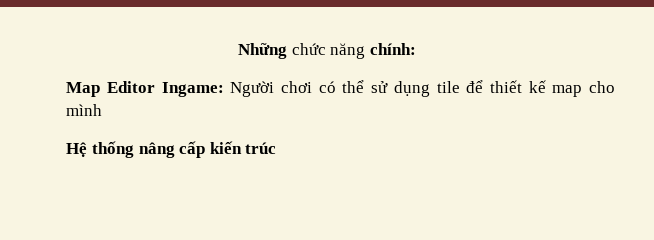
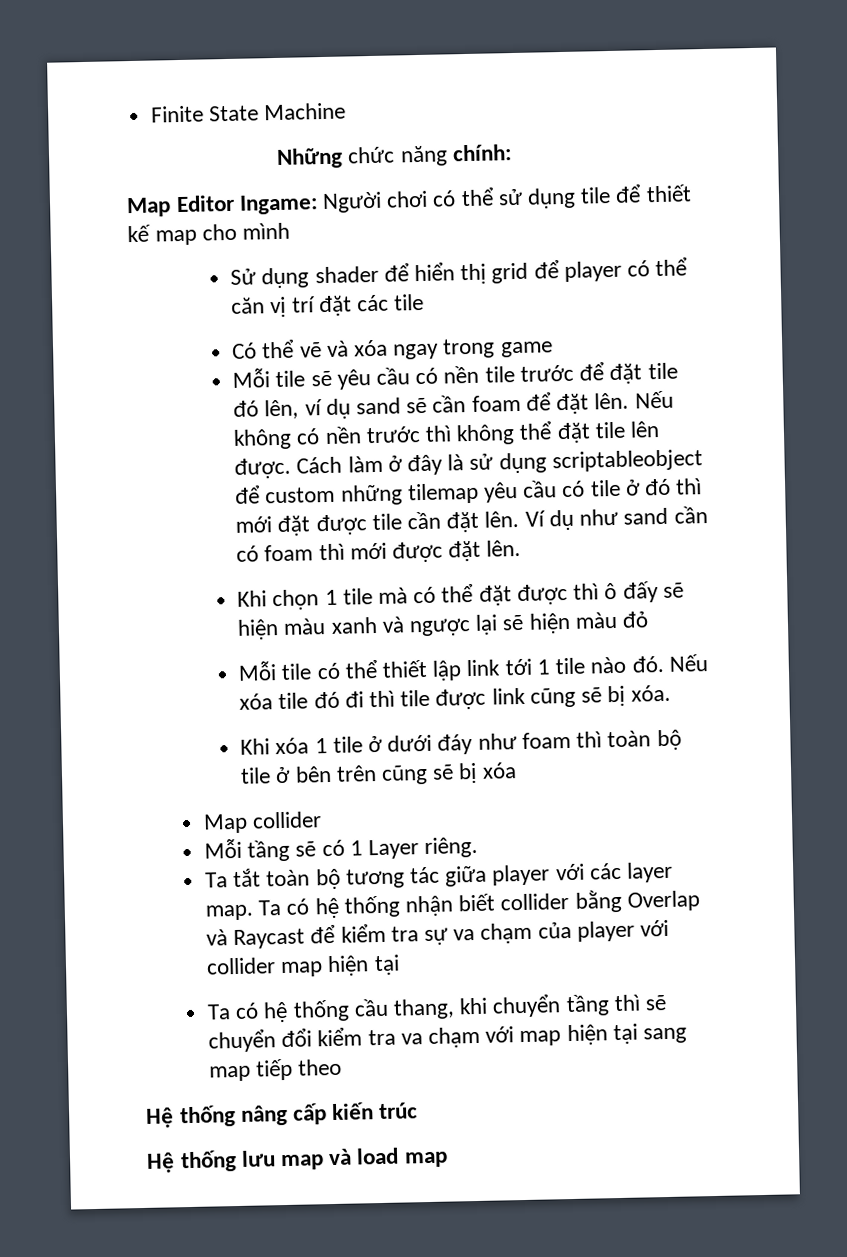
(238, 51) none -> [150,102,347,123] Finite State Machine //
(103, 110) none -> [230,257,689,289] [231,293,425,318] [231,338,553,360] [232,362,678,390] [233,390,674,420] [233,421,661,450] [234,449,703,479] [234,478,703,506] [235,506,708,537] [236,539,522,563] [237,581,684,611] [237,611,650,640] [238,654,708,681] [239,684,671,710] [240,729,682,755] [240,762,517,785] [202,811,323,834] [203,836,479,862] [204,861,674,890] [204,889,700,921] [205,919,670,950] [205,954,400,978] [206,994,668,1023] [207,1023,688,1053] [208,1058,343,1082] // Sử dụng shader để hiển thị grid để player có thể căn vị trí đặt các tile // Có thể vẽ và xóa ngay trong game // Mỗi tile sẽ yêu cầu có nền tile trước để đặt tile đó lên, ví dụ sand sẽ cần foam để đặt lên. Nếu không có nền trước thì không thể đặt tile lên được. Cách làm ở đây là sử dụng scriptableobject để custom những tilemap yêu cầu có tile ở đó thì mới đặt được tile cần đặt lên. Ví dụ như sand cần có foam thì mới được đặt lên. // Khi chọn 1 tile mà có thể đặt được thì ô đấy sẽ hiện màu xanh và ngược lại sẽ hiện màu đỏ // Mỗi tile có thể thiết lập link tới 1 tile nào đó. Nếu xóa tile đó đi thì tile được link cũng sẽ bị xóa. // Khi xóa 1 tile ở dưới đáy như foam thì toàn bộ tile ở bên trên cũng sẽ bị xóa // Map collider // Mỗi tầng sẽ có 1 Layer riêng. // Ta tắt toàn bộ tương tác giữa player với các layer map. Ta có hệ thống nhận biết collider bằng Overlap và Raycast để kiểm tra sự va chạm của player với collider map hiện tại // Ta có hệ thống cầu thang, khi chuyển tầng thì sẽ chuyển đổi kiểm tra va chạm với map hiện tại sang map tiếp theo
(277, 148) none -> [146,1147,448,1173] // Hệ thống lưu map và load map

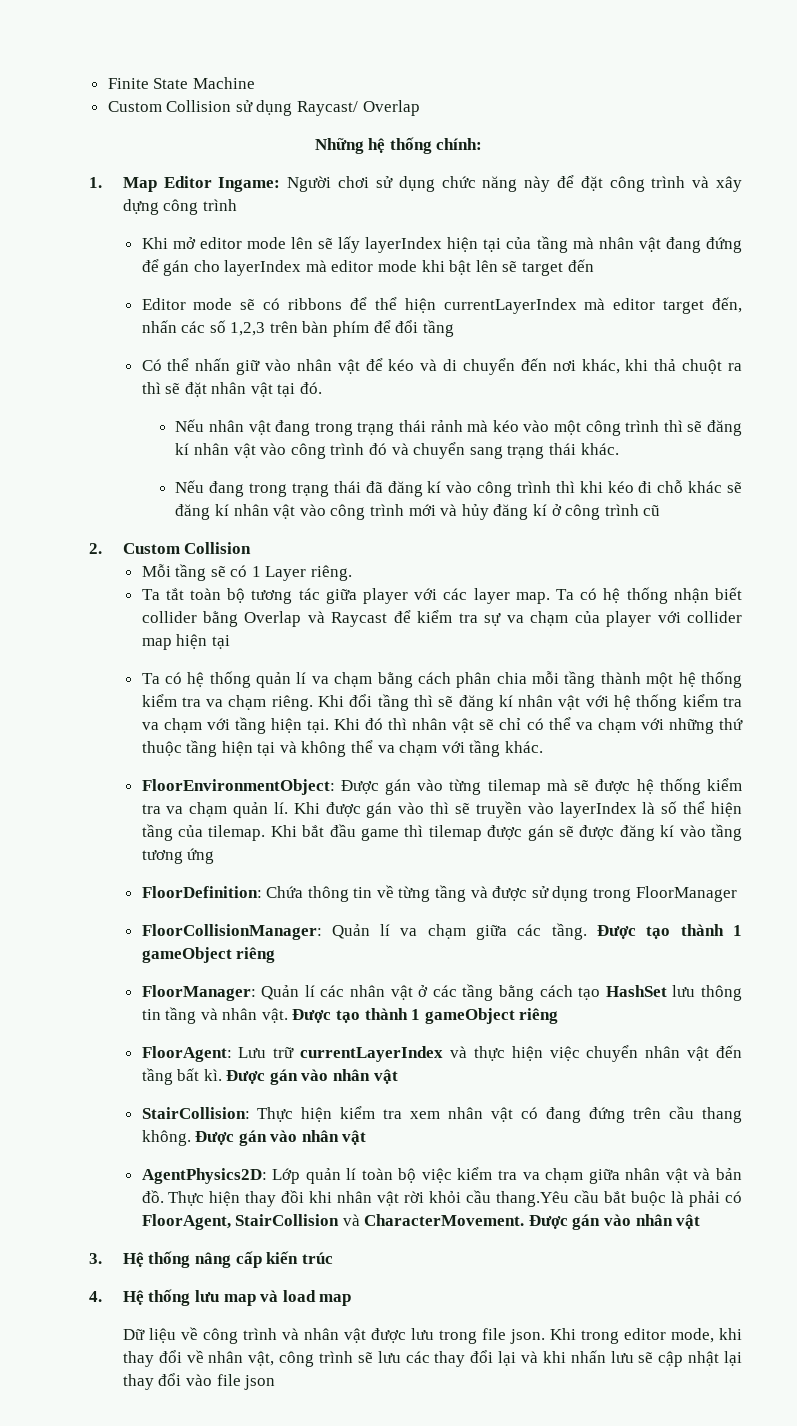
(347, 111) none -> [107,100,420,116] // Custom Collision sử dụng Raycast/ Overlap
[347,145,448,167] chức năng -> [368,137,432,154] hệ thống
(512, 153) none -> [88,177,102,188] 1.
[432,184,692,209] [127,222,290,246] [230,257,689,289] [231,293,425,318] [231,338,553,360] [232,362,678,390] [233,390,674,420] [233,421,661,450] [234,449,703,479] [234,478,703,506] [235,506,708,537] [236,539,522,563] [237,581,684,611] [237,611,650,640] [238,654,708,681] [239,684,671,710] [240,729,682,755] [240,762,517,785] [202,811,323,834] có thể sử dụng tile để thiết kế map cho mình // Sử dụng shader để hiển thị grid để player có thể căn vị trí đặt các tile // Có thể vẽ và xóa ngay trong game // Mỗi tile sẽ yêu cầu có nền tile trước để đặt tile đó lên, ví dụ sand sẽ cần foam để đặt lên. Nếu không có nền trước thì không thể đặt tile lên được. Cách làm ở đây là sử dụng scriptableobject để custom những tilemap yêu cầu có tile ở đó thì mới đặt được tile cần đặt lên. Ví dụ như sand cần có foam thì mới được đặt lên. // Khi chọn 1 tile mà có thể đặt được thì ô đấy sẽ hiện màu xanh và ngược lại sẽ hiện màu đỏ // Mỗi tile có thể thiết lập link tới 1 tile nào đó. Nếu xóa tile đó đi thì tile được link cũng sẽ bị xóa. // Khi xóa 1 tile ở dưới đáy như foam thì toàn bộ tile ở bên trên cũng sẽ bị xóa // Map collider -> [375,175,742,192] [122,199,237,215] [141,236,742,253] [141,259,594,276] [141,297,742,314] [141,320,454,337] [141,358,742,375] [141,382,323,397] [175,419,742,436] [175,442,619,459] [175,480,743,497] [175,504,661,520] [88,542,252,554] sử dụng chức năng này để đặt công trình và xây dựng công trình // Khi mở editor mode lên sẽ lấy layerIndex hiện tại của tầng mà nhân vật đang đứng để gán cho layerIndex mà editor mode khi bật lên sẽ target đến // Editor mode sẽ có ribbons để thể hiện currentLayerIndex mà editor target đến, nhấn các số 1,2,3 trên bàn phím để đổi tầng // Có thể nhấn giữ vào nhân vật để kéo và di chuyển đến nơi khác, khi thả chuột ra thì sẽ đặt nhân vật tại đó. // Nếu nhân vật đang trong trạng thái rảnh mà kéo vào một công trình thì sẽ đăng kí nhân vật vào công trình đó và chuyển sang trạng thái khác. // Nếu đang trong trạng thái đã đăng kí vào công trình thì khi kéo đi chỗ khác sẽ đăng kí nhân vật vào công trình mới và hủy đăng kí ở công trình cũ // 2. Custom Collision
[353,994,668,1020] [207,1028,313,1053] cầu thang, khi chuyển tầng thì sẽ chuyển đổi -> [256,671,743,688] [141,694,678,711] quản lí va chạm bằng cách phân chia mỗi tầng thành một hệ thống kiểm tra va chạm riêng. Khi đổi tầng thì sẽ đăng kí nhân vật với hệ thống
[519,1023,688,1047] [208,1058,343,1082] map hiện tại sang map tiếp theo // -> [234,717,744,734] [141,740,544,757] [141,778,742,795] [141,801,743,818] [141,824,742,841] [141,848,215,864] [141,885,737,902] [141,923,743,940] [141,947,276,963] [141,984,742,1001] [141,1007,559,1024] [141,1045,742,1062] [141,1068,398,1085] [141,1106,743,1123] [141,1130,367,1146] [141,1167,742,1184] [141,1190,743,1207] [141,1214,701,1230] [88,1253,102,1264] tầng hiện tại. Khi đó thì nhân vật sẽ chỉ có thể va chạm với những thứ thuộc tầng hiện tại và không thể va chạm với tầng khác. // FloorEnvironmentObject: Được gán vào từng tilemap mà sẽ được hệ thống kiểm tra va chạm quản lí. Khi được gán vào thì sẽ truyền vào layerIndex là số thể hiện tầng của tilemap. Khi bắt đầu game thì tilemap được gán sẽ được đăng kí vào tầng tương ứng // FloorDefinition: Chứa thông tin về từng tầng và được sử dụng trong FloorManager // FloorCollisionManager: Quản lí va chạm giữa các tầng. Được tạo thành 1 gameObject riêng // FloorManager: Quản lí các nhân vật ở các tầng bằng cách tạo HashSet lưu thông tin tầng và nhân vật. Được tạo thành 1 gameObject riêng // FloorAgent: Lưu trữ currentLayerIndex và thực hiện việc chuyển nhân vật đến tầng bất kì. Được gán vào nhân vật // StairCollision: Thực hiện kiểm tra xem nhân vật có đang đứng trên cầu thang không. Được gán vào nhân vật // AgentPhysics2D: Lớp quản lí toàn bộ việc kiểm tra va chạm giữa nhân vật và bản đồ. Thực hiện thay đồi khi nhân vật rời khỏi cầu thang.Yêu cầu bắt buộc là phải có FloorAgent, StairCollision và CharacterMovement. Được gán vào nhân vật // 3.
(419, 1111) none -> [88,1291,102,1302] 4.
(448, 1159) none -> [122,1327,743,1344] [122,1350,742,1367] [122,1373,276,1390] // Dữ liệu về công trình và nhân vật được lưu trong file json. Khi trong editor mode, khi thay đổi về nhân vật, công trình sẽ lưu các thay đổi lại và khi nhấn lưu sẽ cập nhật lại thay đổi vào file json

